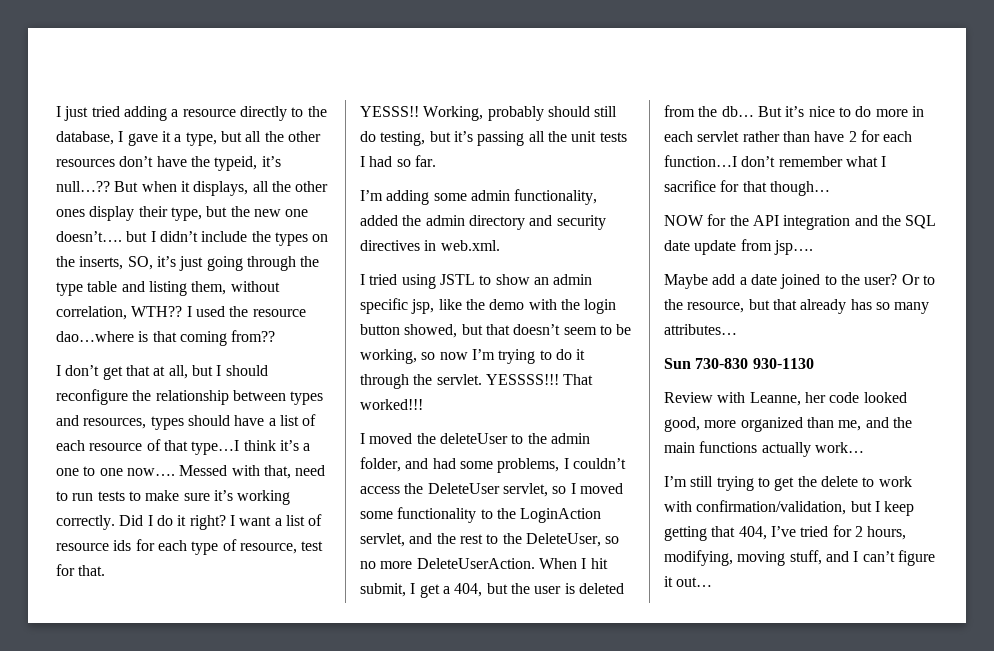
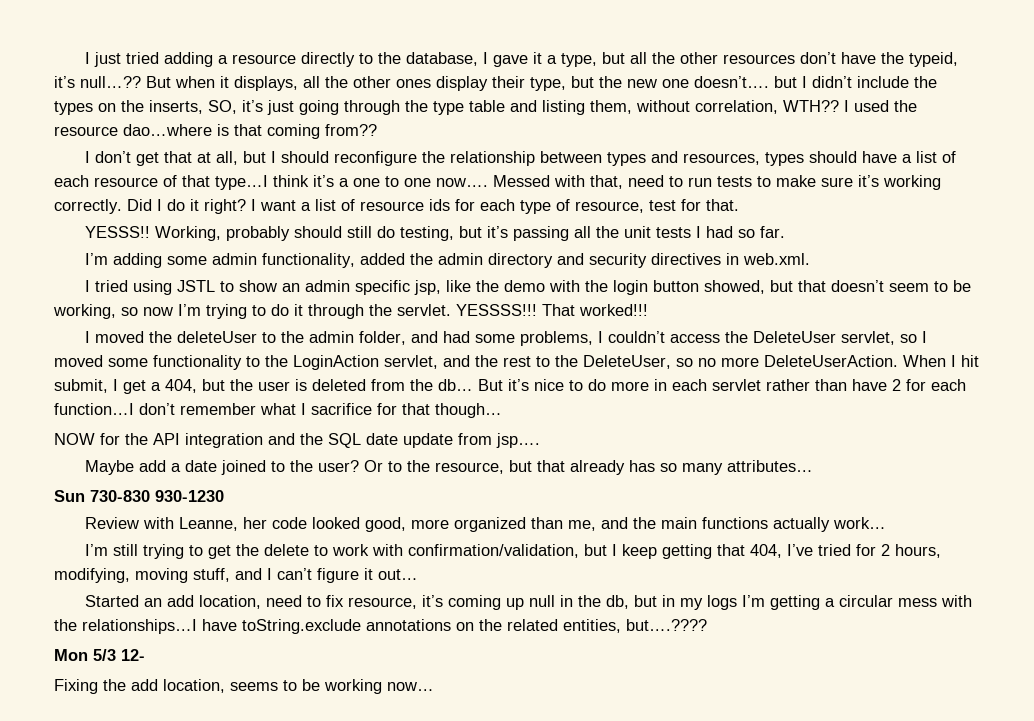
[752,358,814,369] 930-1130 -> [155,490,224,502] 930-1230
(713, 582) none -> [84,595,972,610] [54,619,707,634] [54,649,145,661] [54,679,434,694] // Started an add location, need to fix resource, it’s coming up null in the db, but in my logs I’m getting a circular mess with the relationships…I have toString.exclude annotations on the related entities, but….???? // Mon 5/3 12- // Fixing the add location, seems to be working now…

